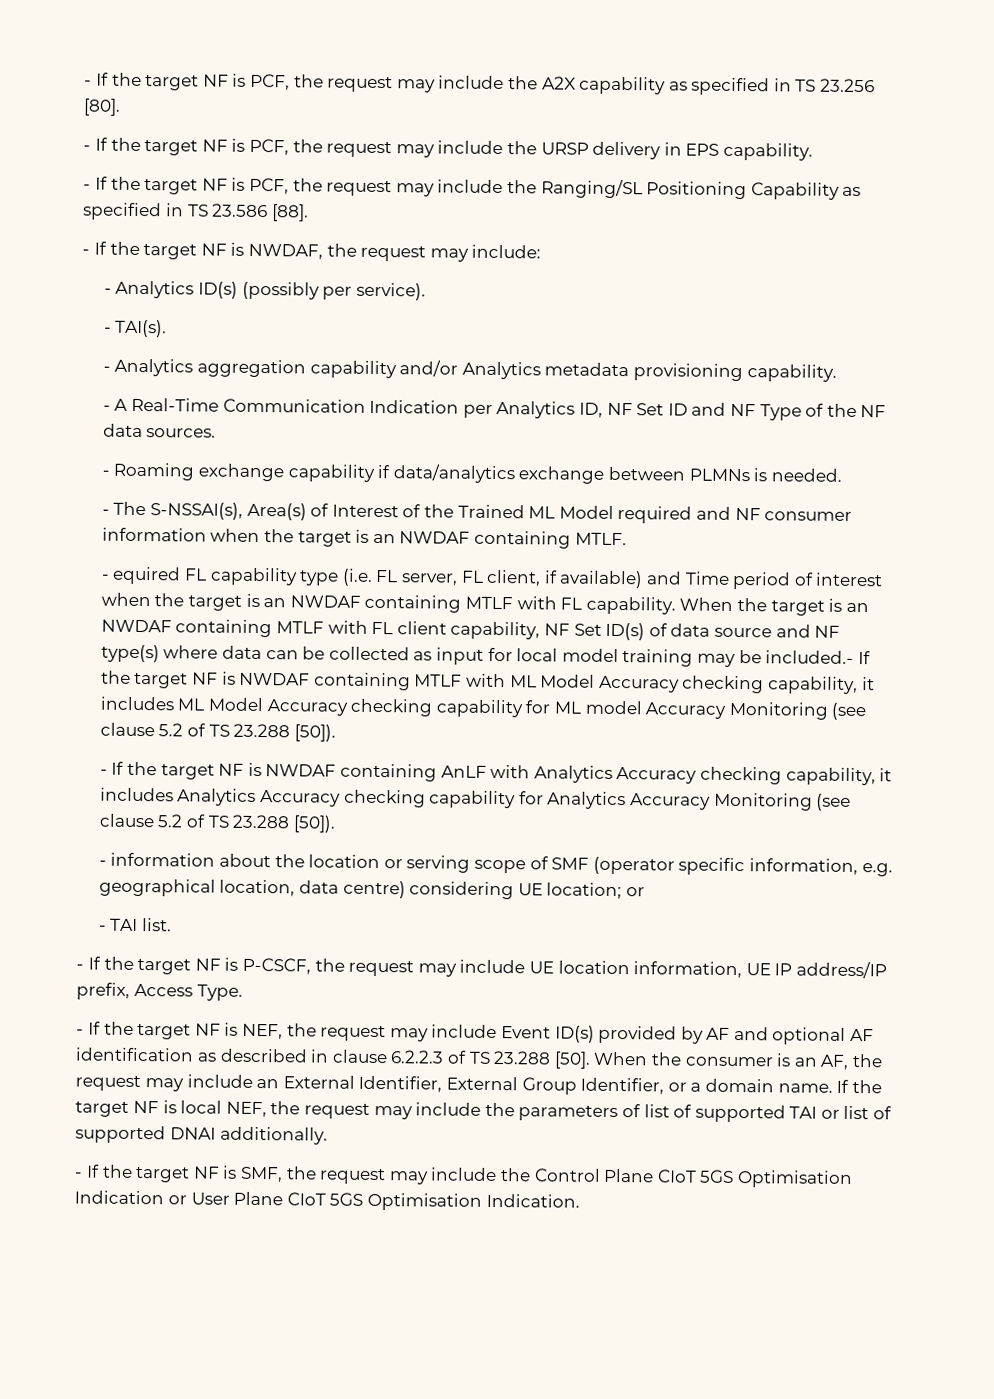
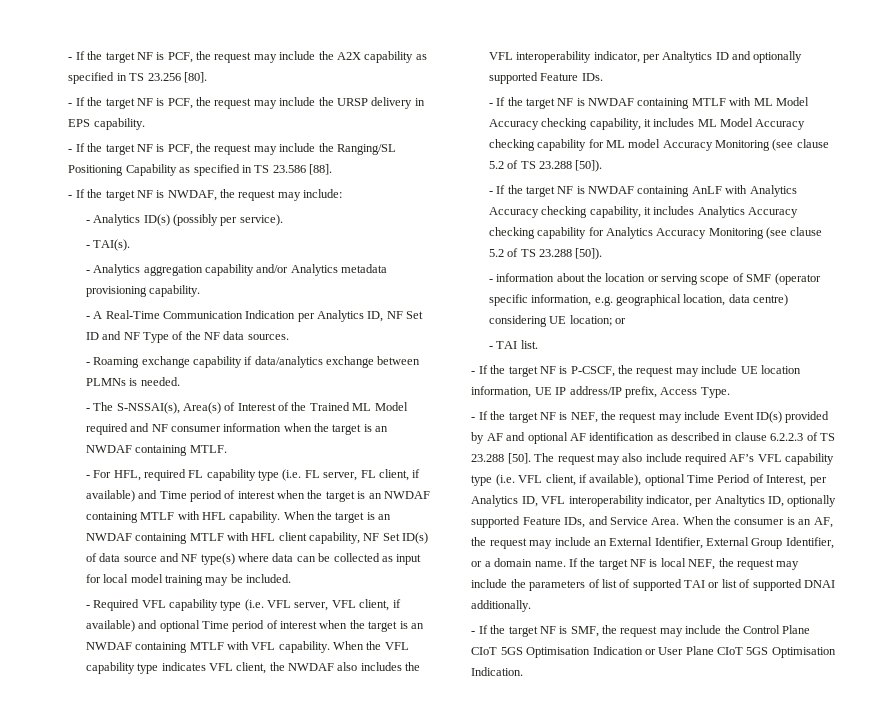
[112,566,182,585] equired -> [93,469,186,481] For HFL, required
[560,597,583,610] FL -> [201,512,226,520] HFL
[371,621,394,635] FL -> [251,533,276,541] HFL
[765,650,855,664] included.- -> [246,574,292,583] [85,599,401,611] [85,620,424,632] [85,641,409,653] [85,662,421,674] [488,51,803,63] [488,72,603,84] [488,103,493,106] included. // - Required VFL capability type (i.e. VFL server, VFL client, if available) and optional Time period of interest when the target is an NWDAF containing MTLF with VFL capability. When the VFL capability type indicates VFL client, the NWDAF also includes the VFL interoperability indicator, per Analtytics ID and optionally supported Feature IDs. // -
(591, 1060) none -> [534,453,835,465] [471,474,827,486] [471,495,837,507] [471,516,680,528] The request may also include required AF’s VFL capability type (i.e. VFL client, if available), optional Time Period of Interest, per Analytics ID, VFL interoperability indicator, per Analtytics ID, optionally supported Feature IDs, and Service Area.

